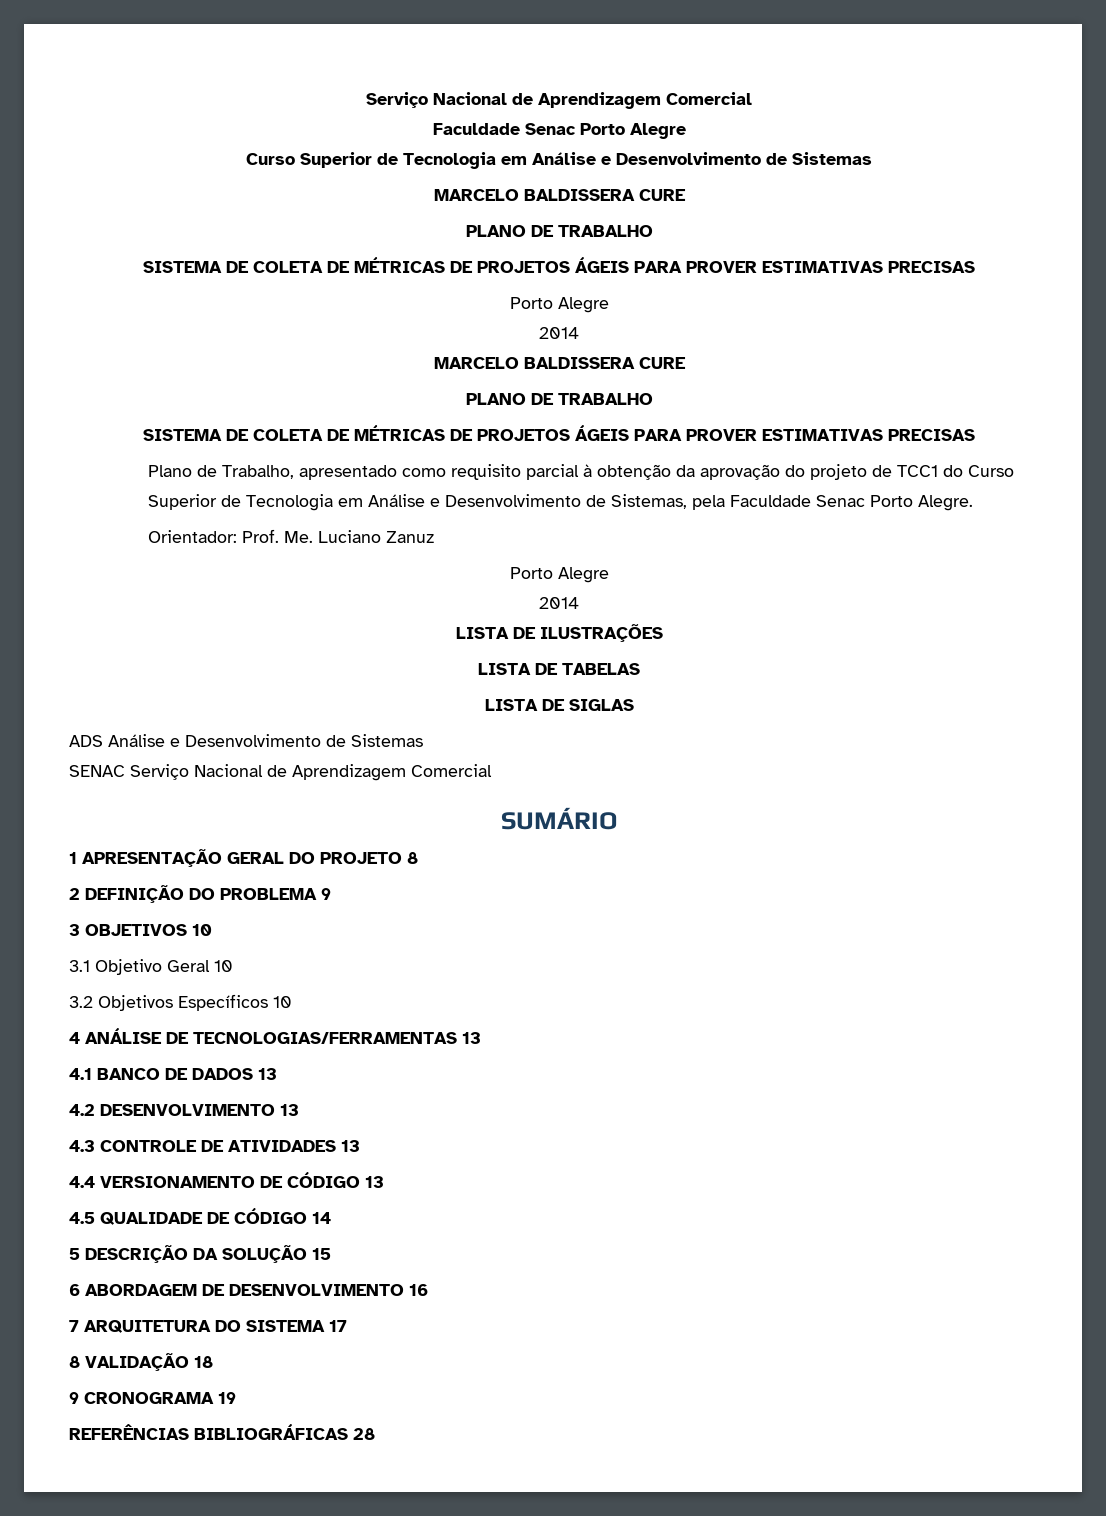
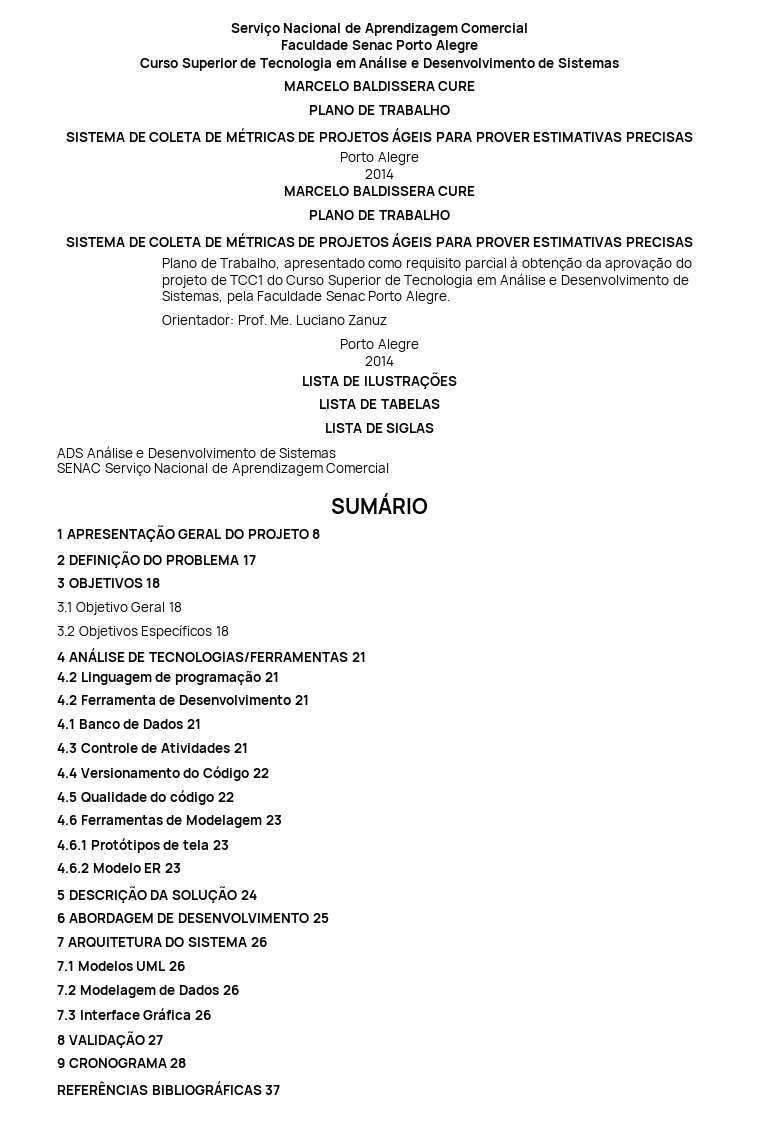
[321,888,331,900] 9 -> [242,555,256,565] 17
[192,924,212,936] 10 -> [146,578,161,588] 18
[214,960,233,972] 10 -> [168,602,182,612] 18
[273,996,292,1008] 10 -> [215,626,229,636] 18
[462,1032,481,1044] [69,1068,277,1080] [69,1104,299,1116] [69,1140,360,1152] [69,1172,384,1188] [69,1208,331,1225] 13 // 4.1 BANCO DE DADOS 13 // 4.2 DESENVOLVIMENTO 13 // 4.3 CONTROLE DE ATIVIDADES 13 // 4.4 VERSIONAMENTO DE CÓDIGO 13 // 4.5 QUALIDADE DE CÓDIGO 14 -> [351,652,366,662] [57,671,279,685] [57,695,309,705] [57,719,201,729] [57,743,248,753] [57,766,269,781] [57,790,234,805] [57,815,282,828] [57,838,229,853] [57,863,181,873] 21 // 4.2 Linguagem de programação 21 // 4.2 Ferramenta de Desenvolvimento 21 // 4.1 Banco de Dados 21 // 4.3 Controle de Atividades 21 // 4.4 Versionamento do Código 22 // 4.5 Qualidade do código 22 // 4.6 Ferramentas de Modelagem 23 // 4.6.1 Protótipos de tela 23 // 4.6.2 Modelo ER 23
[312,1248,331,1260] 15 -> [240,890,257,900] 24
[409,1284,428,1296] 16 -> [312,913,329,923] 25
[329,1320,347,1332] 17 -> [250,937,267,947] [57,961,185,971] [57,985,239,998] [57,1008,211,1020] 26 // 7.1 Modelos UML 26 // 7.2 Modelagem de Dados 26 // 7.3 Interface Gráfica 26
[194,1356,213,1368] 18 -> [148,1035,164,1045] 27
[218,1392,236,1404] 19 -> [170,1058,187,1068] 28
[353,1428,375,1440] 28 -> [265,1085,281,1095] 37

